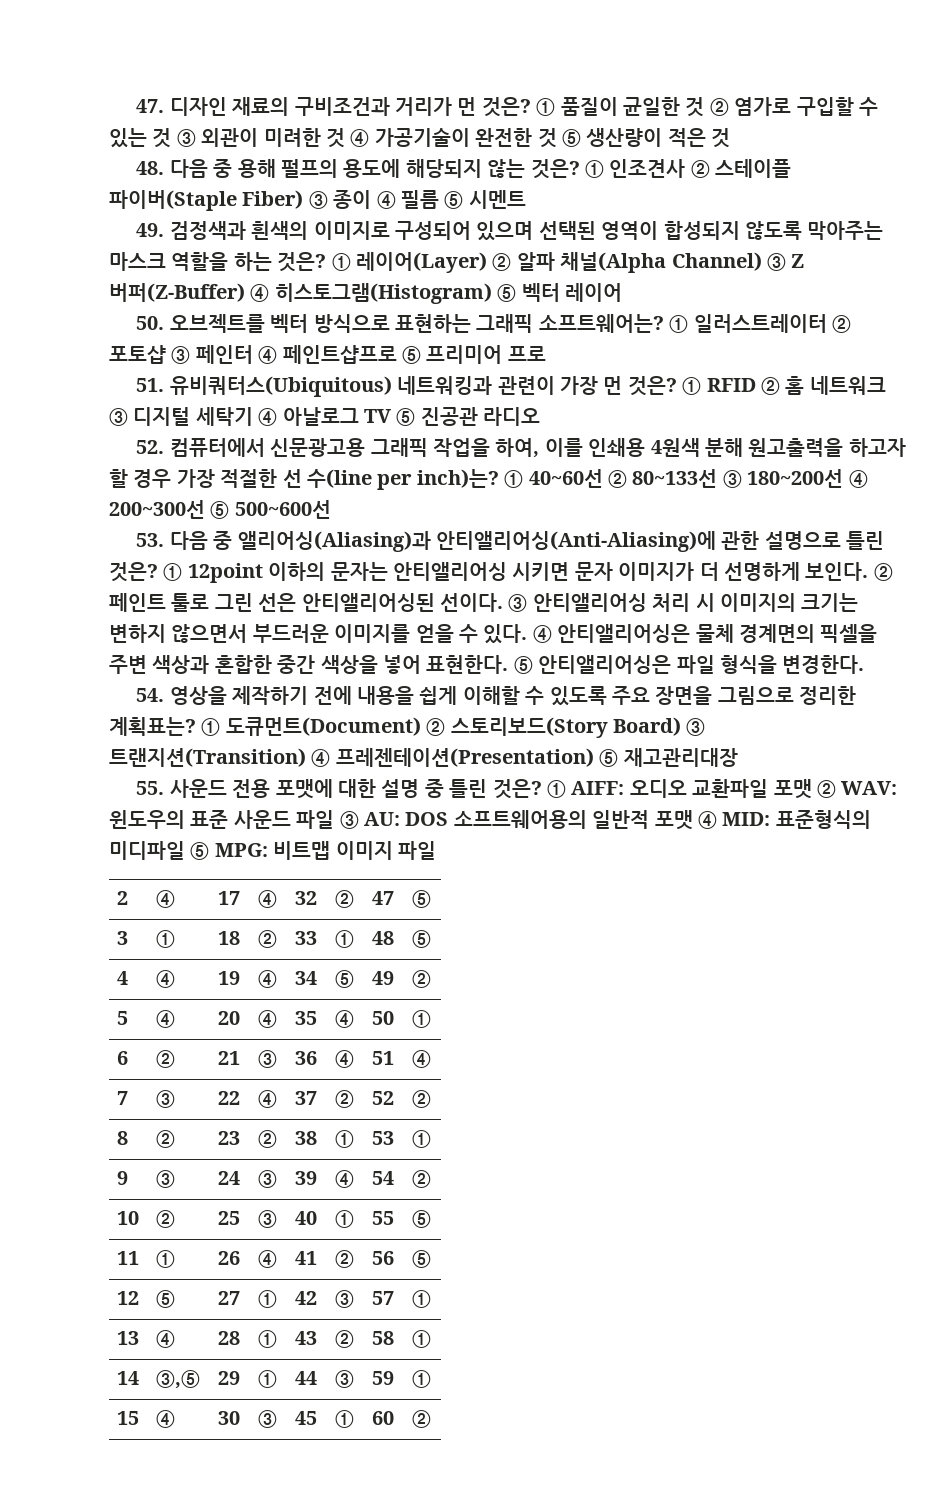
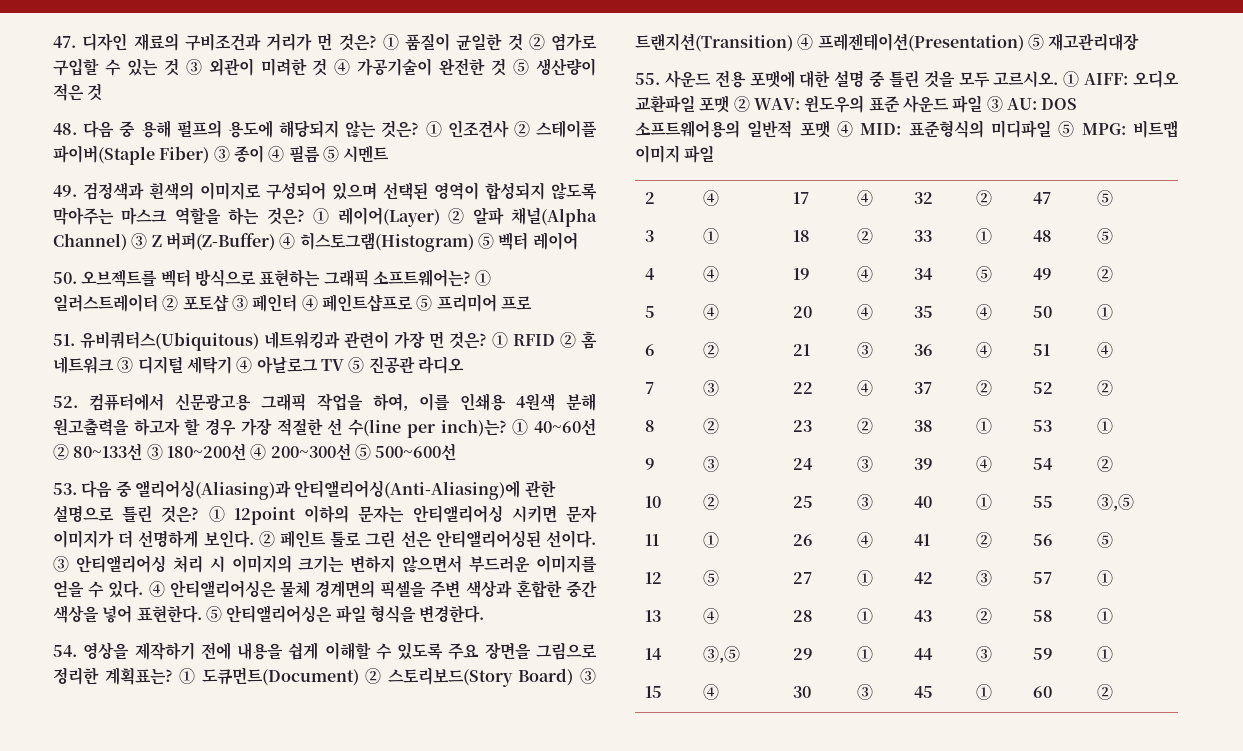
[492,779,542,799] 것은? -> [923,70,1059,88] 것을 모두 고르시오.
[412,1210,432,1228] ⑤ -> [1097,494,1135,511] ③,⑤

